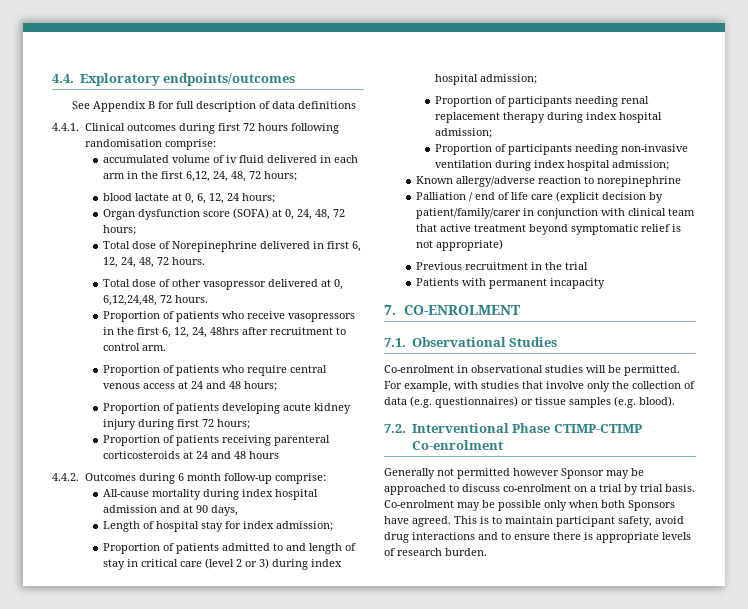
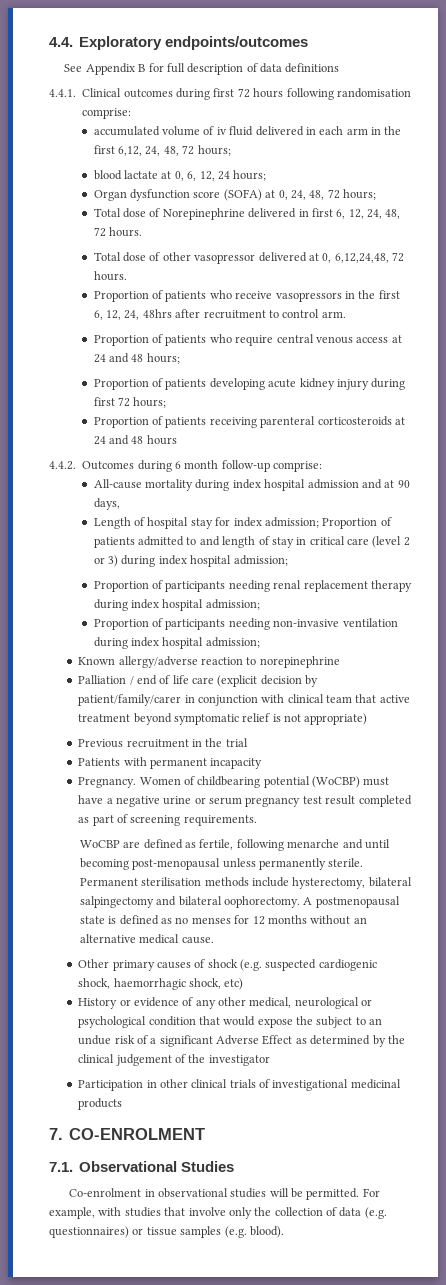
(334, 526) // -> (319, 522) none
(605, 283) none -> [78,776,390,788] [78,795,412,807] [78,814,257,826] [79,839,390,851] [79,858,364,870] [79,877,412,889] [79,896,400,908] [79,915,367,925] [79,934,214,944] [78,959,377,971] [78,978,244,990] [78,997,373,1009] [78,1016,383,1028] [78,1035,405,1047] [78,1054,270,1066] [78,1079,401,1091] [78,1098,123,1110] // Pregnancy. Women of childbearing potential (WoCBP) must have a negative urine or serum pregnancy test result completed as part of screening requirements. // WoCBP are defined as fertile, following menarche and until becoming post-menopausal unless permanently sterile. Permanent sterilisation methods include hysterectomy, bilateral salpingectomy and bilateral oophorectomy. A postmenopausal state is defined as no menses for 12 months without an alternative medical cause. // Other primary causes of shock (e.g. suspected cardiogenic shock, haemorrhagic shock, etc) // History or evidence of any other medical, neurological or psychological condition that would expose the subject to an undue risk of a significant Adverse Effect as determined by the clinical judgement of the investigator // Participation in other clinical trials of investigational medicinal products
[384,423,642,433] [411,440,503,450] [384,468,644,479] [384,484,695,495] [384,500,675,511] [384,516,684,527] [384,532,691,543] [384,548,487,556] // 7.2. Interventional Phase CTIMP-CTIMP Co-enrolment // Generally not permitted however Sponsor may be approached to discuss co-enrolment on a trial by trial basis. Co-enrolment may be possible only when both Sponsors have agreed. This is to maintain participant safety, avoid drug interactions and to ensure there is appropriate levels of research burden. -> (284, 1232) none

